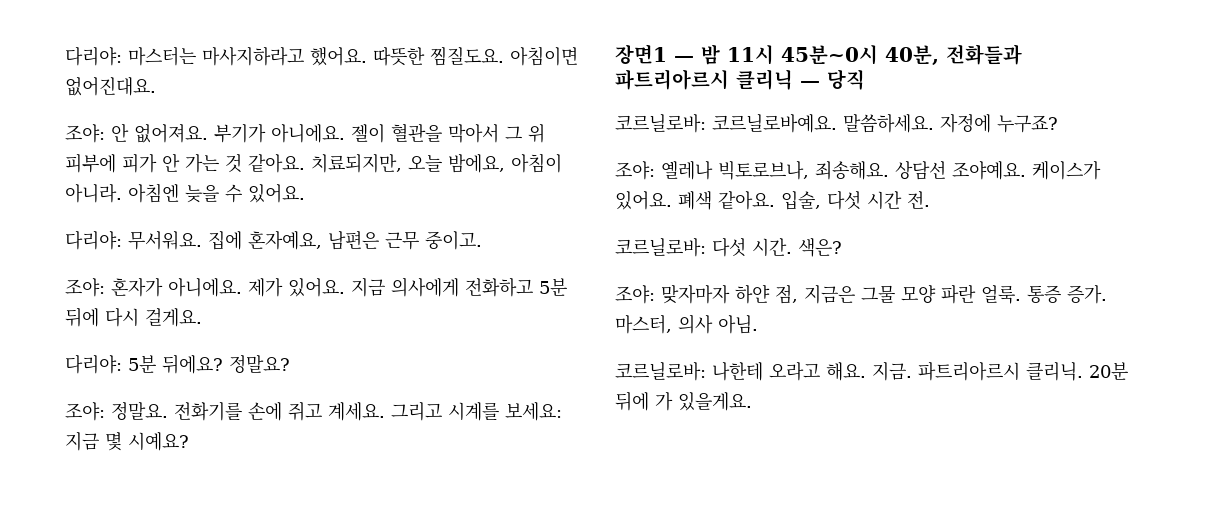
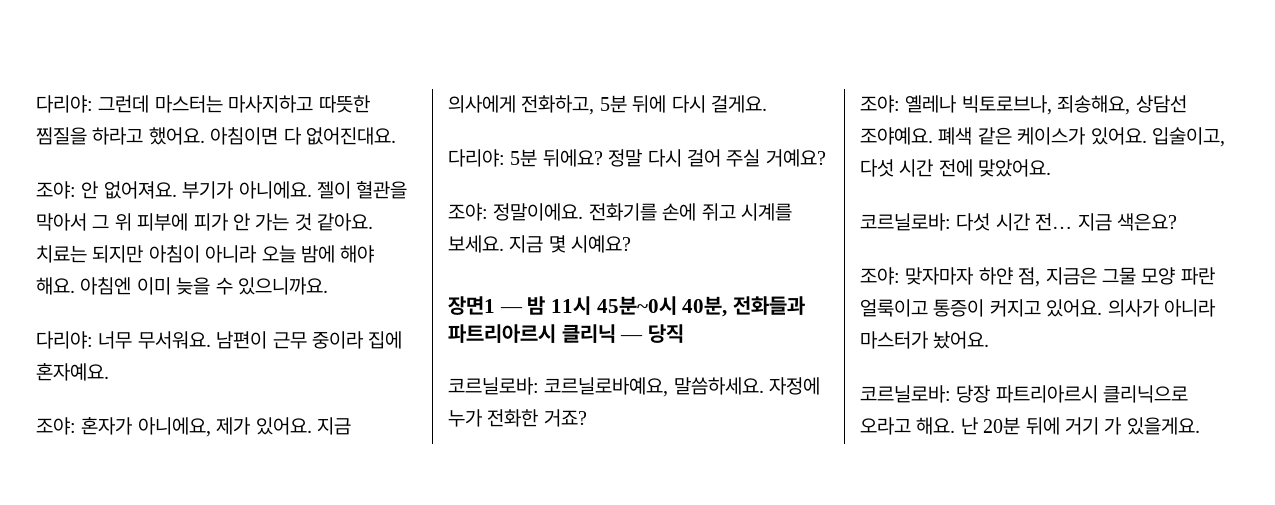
[65,46,578,66] 다리야: 마스터는 마사지하라고 했어요. 따뜻한 찜질도요. 아침이면 -> [36,95,370,113] [36,127,302,145] 다리야: 그런데 마스터는 마사지하고 따뜻한 찜질을 하라고 했어요. 아침이면 다
[311,153,562,173] [65,183,179,203] 치료되지만, 오늘 밤에요, 아침이 아니라. 아침엔 -> [36,245,375,263] [36,277,171,295] 치료는 되지만 아침이 아니라 오늘 밤에 해야 해요. 아침엔 이미
[248,184,305,203] [65,230,482,250] 있어요. // 다리야: 무서워요. 집에 혼자예요, 남편은 근무 중이고. -> [238,277,328,295] [36,331,403,349] [36,363,109,381] 있으니까요. // 다리야: 너무 무서워요. 남편이 근무 중이라 집에 혼자예요.
[168,278,242,297] 아니에요. -> [137,417,211,437] 아니에요,
[465,278,533,297] 전화하고 -> [521,95,595,115] 전화하고,
[229,355,290,373] [65,402,168,421] 정말요? // 조야: 정말요. -> [608,149,826,167] [448,203,584,221] 정말 다시 걸어 주실 거예요? // 조야: 정말이에요.
[328,402,562,421] 계세요. 그리고 시계를 보세요: -> [741,203,792,221] [448,235,504,253] 시계를 보세요.
[712,114,837,133] 코르닐로바예요. -> [544,377,669,397] 코르닐로바예요,
[997,115,1058,133] 누구죠? -> [448,409,587,427] 누가 전화한 거죠?
[815,161,889,180] 죄송해요. -> [1057,95,1131,115] 죄송해요,
[1032,160,1101,180] [615,190,930,210] [615,237,842,257] 케이스가 있어요. 폐색 같아요. 입술, 다섯 시간 전. // 코르닐로바: 다섯 시간. 색은? -> [938,127,1225,147] [860,159,1052,177] [860,213,1177,231] 폐색 같은 케이스가 있어요. 입술이고, 다섯 시간 전에 맞았어요. // 코르닐로바: 다섯 시간 전… 지금 색은요?
[981,285,1107,304] [615,314,758,334] [615,361,1083,381] 얼룩. 통증 증가. 마스터, 의사 아님. // 코르닐로바: 나한테 오라고 해요. 지금. 파트리아르시 클리닉. -> [860,299,1216,317] [860,331,990,349] [860,385,1189,403] [860,417,978,435] 얼룩이고 통증이 커지고 있어요. 의사가 아니라 마스터가 놨어요. // 코르닐로바: 당장 파트리아르시 클리닉으로 오라고 해요. 난
(649, 401) none -> [1065,417,1099,435] 거기

